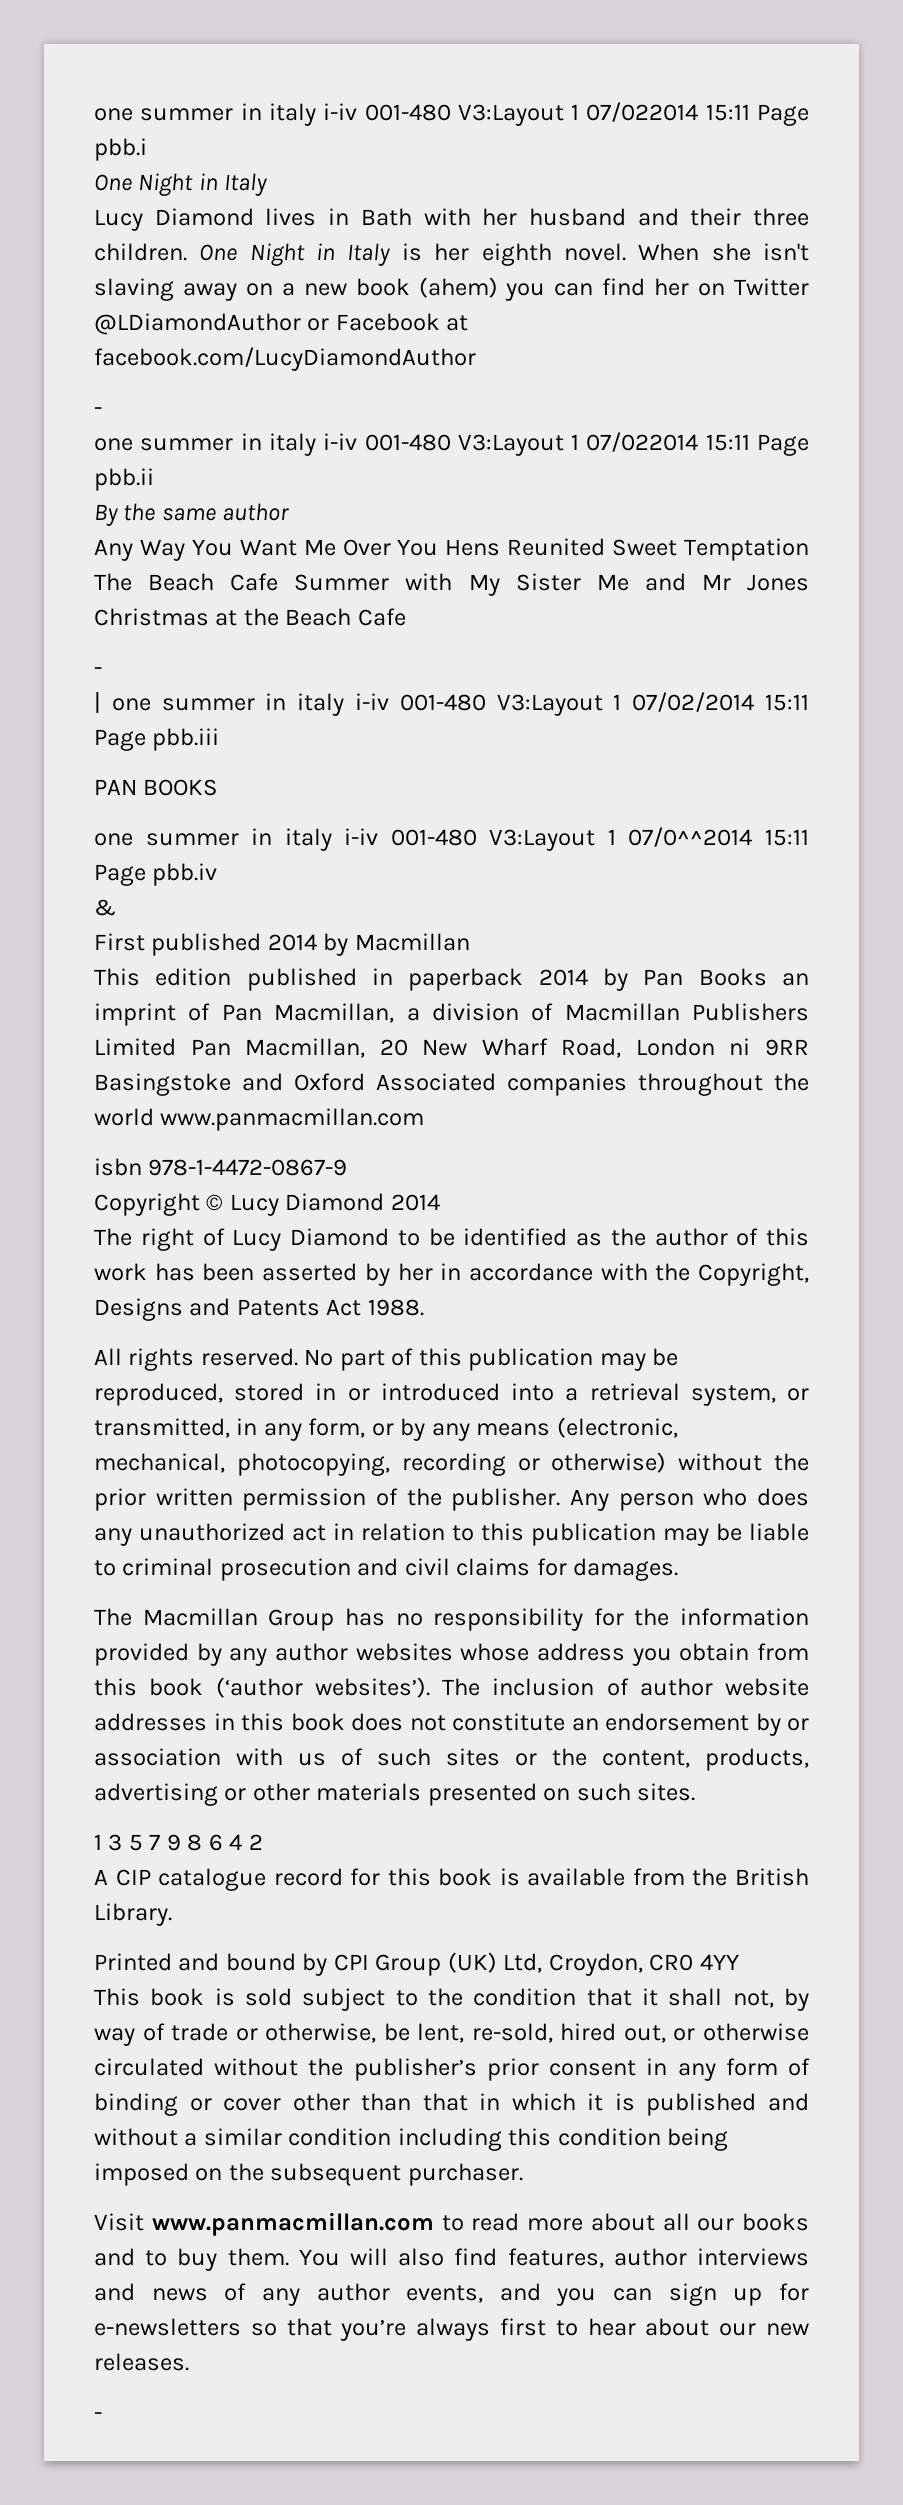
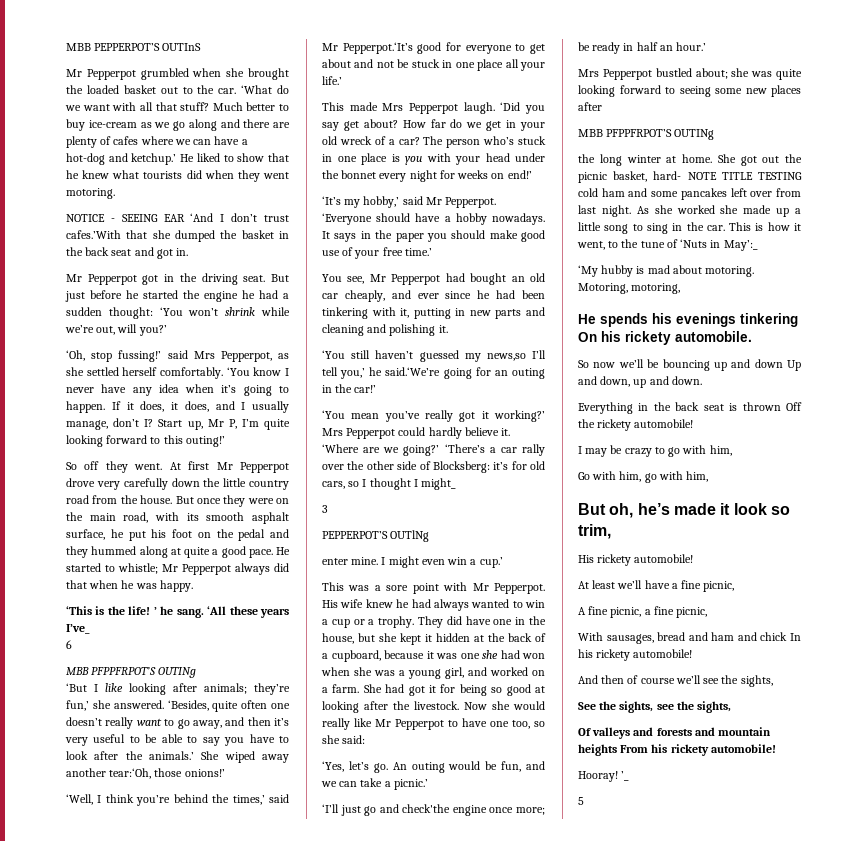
[94,102,809,126] [94,138,147,161] [94,173,268,196] [94,208,809,231] [94,243,809,266] [94,277,809,301] [94,313,469,335] [94,347,476,371] [94,407,102,415] [94,432,809,456] [94,468,154,491] [94,503,290,526] [94,538,809,561] [94,573,810,596] [94,608,406,626] [94,667,102,675] [94,692,809,716] [94,728,220,751] [94,779,219,796] [94,827,809,851] [94,863,218,886] [94,899,116,916] [94,933,470,956] [94,968,809,991] [94,1003,809,1026] [94,1038,809,1058] [94,1073,809,1096] [94,1108,425,1131] [94,1158,348,1176] [94,1193,440,1216] [94,1228,809,1251] [94,1263,809,1286] [94,1298,424,1321] [94,1348,679,1371] [94,1383,809,1406] [94,1417,678,1441] [94,1452,809,1476] [94,1488,809,1511] [94,1523,809,1546] [94,1558,679,1581] [94,1608,809,1631] [94,1643,809,1666] [94,1677,809,1698] [94,1713,809,1736] [94,1748,809,1771] [94,1783,696,1806] [94,1834,263,1851] [94,1868,809,1891] [94,1903,172,1926] [94,1952,739,1976] [94,1988,810,2011] [94,2023,809,2046] [94,2058,810,2081] [94,2093,809,2116] [94,2128,729,2151] [94,2163,523,2186] [94,2212,809,2236] [94,2248,809,2271] [94,2283,809,2306] [94,2318,809,2341] [94,2353,189,2371] [94,2412,102,2420] one summer in italy i-iv 001-480 V3:Layout 1 07/022014 15:11 Page pbb.i // One Night in Italy // Lucy Diamond lives in Bath with her husband and their three children. One Night in Italy is her eighth novel. When she isn't slaving away on a new book (ahem) you can find her on Twitter @LDiamondAuthor or Facebook at facebook.com/LucyDiamondAuthor // - // one summer in italy i-iv 001-480 V3:Layout 1 07/022014 15:11 Page pbb.ii // By the same author // Any Way You Want Me Over You Hens Reunited Sweet Temptation The Beach Cafe Summer with My Sister Me and Mr Jones Christmas at the Beach Cafe // - // | one summer in italy i-iv 001-480 V3:Layout 1 07/02/2014 15:11 Page pbb.iii // PAN BOOKS // one summer in italy i-iv 001-480 V3:Layout 1 07/0^^2014 15:11 Page pbb.iv // & // First published 2014 by Macmillan // This edition published in paperback 2014 by Pan Books an imprint of Pan Macmillan, a division of Macmillan Publishers Limited Pan Macmillan, 20 New Wharf Road, London ni 9RR Basingstoke and Oxford Associated companies throughout the world www.panmacmillan.com // isbn 978-1-4472-0867-9 // Copyright © Lucy Diamond 2014 // The right of Lucy Diamond to be identified as the author of this work has been asserted by her in accordance with the Copyright, Designs and Patents Act 1988. // All rights reserved. No part of this publication may be reproduced, stored in or introduced into a retrieval system, or transmitted, in any form, or by any means (electronic, mechanical, photocopying, recording or otherwise) without the prior written permission of the publisher. Any person who does any unauthorized act in relation to this publication may be liable to criminal prosecution and civil claims for damages. // The Macmillan Group has no responsibility for the information provided by any author websites whose address you obtain from this book (‘author websites’). The inclusion of author website addresses in this book does not constitute an endorsement by or association with us of such sites or the content, products, advertising or other materials presented on such sites. // 1 3 5 7 9 8 6 4 2 // A CIP catalogue record for this book is available from the British Library. // Printed and bound by CPI Group (UK) Ltd, Croydon, CR0 4YY // This book is sold subject to the condition that it shall not, by way of trade or otherwise, be lent, re-sold, hired out, or otherwise circulated without the publisher’s prior consent in any form of binding or cover other than that in which it is published and without a similar condition including this condition being imposed on the subsequent purchaser. // Visit www.panmacmillan.com to read more about all our books and to buy them. You will also find features, author interviews and news of any author events, and you can sign up for e-newsletters so that you’re always first to hear about our new releases. // - -> [66,43,202,51] [66,68,289,80] [66,85,289,94] [65,102,289,111] [66,119,290,131] [66,136,248,148] [66,153,289,165] [66,170,289,182] [66,188,115,199] [66,213,289,222] [66,230,289,242] [66,247,189,259] [66,273,289,285] [65,290,289,302] [66,307,290,319] [65,324,167,336] [66,350,289,362] [66,367,289,379] [66,384,289,396] [66,401,289,413] [66,418,290,430] [66,435,225,447] [66,461,289,473] [66,478,289,490] [66,495,289,507] [66,512,289,524] [66,529,289,541] [66,546,290,558] [66,563,289,575] [66,580,193,592] [66,606,289,618] [66,624,90,634] [66,640,72,649] [66,667,197,678] [66,683,290,695] [66,700,290,712] [66,717,289,729] [65,734,289,746] [66,751,289,763] [66,768,225,779] [66,794,289,806] [322,42,545,54] [322,59,545,71] [322,76,342,85] [322,102,545,114] [322,119,545,131] [322,136,546,148] [322,153,545,165] [322,170,532,182] [322,196,497,208] [322,213,545,225] [322,230,545,242] [322,247,432,259] [322,273,545,285] [322,290,545,302] [322,307,545,319] [322,324,448,336] [322,350,546,362] [322,367,545,379] [322,384,377,393] [322,410,545,422] [322,427,511,439] [322,444,545,456] [322,461,545,473] [322,478,457,490] [322,505,328,513] [322,530,430,542] [322,556,503,568] [322,582,545,594] [322,599,545,611] [322,616,546,628] [322,633,546,645] [322,650,545,662] [321,667,545,679] [322,684,545,696] [322,701,545,713] [322,718,545,730] [322,735,366,744] [322,761,545,773] [321,778,428,790] [322,804,545,816] [578,42,707,54] [578,68,802,80] [578,85,801,97] [578,102,602,111] [578,129,715,140] [578,154,802,166] [578,171,802,183] [578,188,801,200] [578,205,801,217] [578,222,801,234] [577,239,758,251] [578,265,755,277] [578,283,681,294] [578,313,798,327] [578,331,752,345] [578,359,801,371] [578,376,702,388] [578,402,802,414] [578,419,694,431] [578,445,732,457] [578,471,709,483] [578,503,790,518] [578,524,611,539] [578,554,694,566] [578,580,735,592] [578,606,708,618] [578,632,801,644] [578,649,693,661] [578,675,773,687] [578,701,732,713] [578,727,772,739] [578,744,776,756] [578,771,630,782] [578,797,584,805] MBB PEPPERPOT’S OUTInS // Mr Pepperpot grumbled when she brought the loaded basket out to the car. ‘What do we want with all that stuff? Much better to buy ice-cream as we go along and there are plenty of cafes where we can have a hot-dog and ketchup.’ He liked to show that he knew what tourists did when they went motoring. // NOTICE - SEEING EAR ‘And I don’t trust cafes.’With that she dumped the basket in the back seat and got in. // Mr Pepperpot got in the driving seat. But just before he started the engine he had a sudden thought: ‘You won’t shrink while we’re out, will you?’ // ‘Oh, stop fussing!’ said Mrs Pepperpot, as she settled herself comfortably. ‘You know I never have any idea when it’s going to happen. If it does, it does, and I usually manage, don’t I? Start up, Mr P, I’m quite looking forward to this outing!’ // So off they went. At first Mr Pepperpot drove very carefully down the little country road from the house. But once they were on the main road, with its smooth asphalt surface, he put his foot on the pedal and they hummed along at quite a good pace. He started to whistle; Mr Pepperpot always did that when he was happy. // ‘This is the life! ’ he sang. ‘All these years I’ve_ // 6 // MBB PFPPFRPOT’S OUTINg // ‘But I like looking after animals; they’re fun,’ she answered. ‘Besides, quite often one doesn’t really want to go away, and then it’s very useful to be able to say you have to look after the animals.’ She wiped away another tear:‘Oh, those onions!’ // ‘Well, I think you’re behind the times,’ said Mr Pepperpot.‘It’s good for everyone to get about and not be stuck in one place all your life.’ // This made Mrs Pepperpot laugh. ‘Did you say get about? How far do we get in your old wreck of a car? The person who’s stuck in one place is you with your head under the bonnet every night for weeks on end!’ // ‘It’s my hobby,’ said Mr Pepperpot. ‘Everyone should have a hobby nowadays. It says in the paper you should make good use of your free time.’ // You see, Mr Pepperpot had bought an old car cheaply, and ever since he had been tinkering with it, putting in new parts and cleaning and polishing it. // ‘You still haven’t guessed my news,so I’ll tell you,’ he said.‘We’re going for an outing in the car!’ // ‘You mean you’ve really got it working?’ Mrs Pepperpot could hardly believe it. ‘Where are we going?’ ‘There’s a car rally over the other side of Blocksberg: it’s for old cars, so I thought I might_ // 3 // PEPPERPOT’S OUTlNg // enter mine. I might even win a cup.’ // This was a sore point with Mr Pepperpot. His wife knew he had always wanted to win a cup or a trophy. They did have one in the house, but she kept it hidden at the back of a cupboard, because it was one she had won when she was a young girl, and worked on a farm. She had got it for being so good at looking after the livestock. Now she would really like Mr Pepperpot to have one too, so she said: // ‘Yes, let’s go. An outing would be fun, and we can take a picnic.’ // ‘I’ll just go and check'the engine once more; be ready in half an hour.’ // Mrs Pepperpot bustled about; she was quite looking forward to seeing some new places after // MBB PFPPFRPOT’S OUTINg // the long winter at home. She got out the picnic basket, hard- NOTE TITLE TESTING cold ham and some pancakes left over from last night. As she worked she made up a little song to sing in the car. This is how it went, to the tune of ‘Nuts in May’:_ // ‘My hubby is mad about motoring. Motoring, motoring, // He spends his evenings tinkering On his rickety automobile. // So now we’ll be bouncing up and down Up and down, up and down. // Everything in the back seat is thrown Off the rickety automobile! // I may be crazy to go with him, // Go with him, go with him, // But oh, he’s made it look so trim, // His rickety automobile! // At least we’ll have a fine picnic, // A fine picnic, a fine picnic, // With sausages, bread and ham and chick In his rickety automobile! // And then of course we’ll see the sights, // See the sights, see the sights, // Of valleys and forests and mountain heights From his rickety automobile! // Hooray! ’_ // 5

